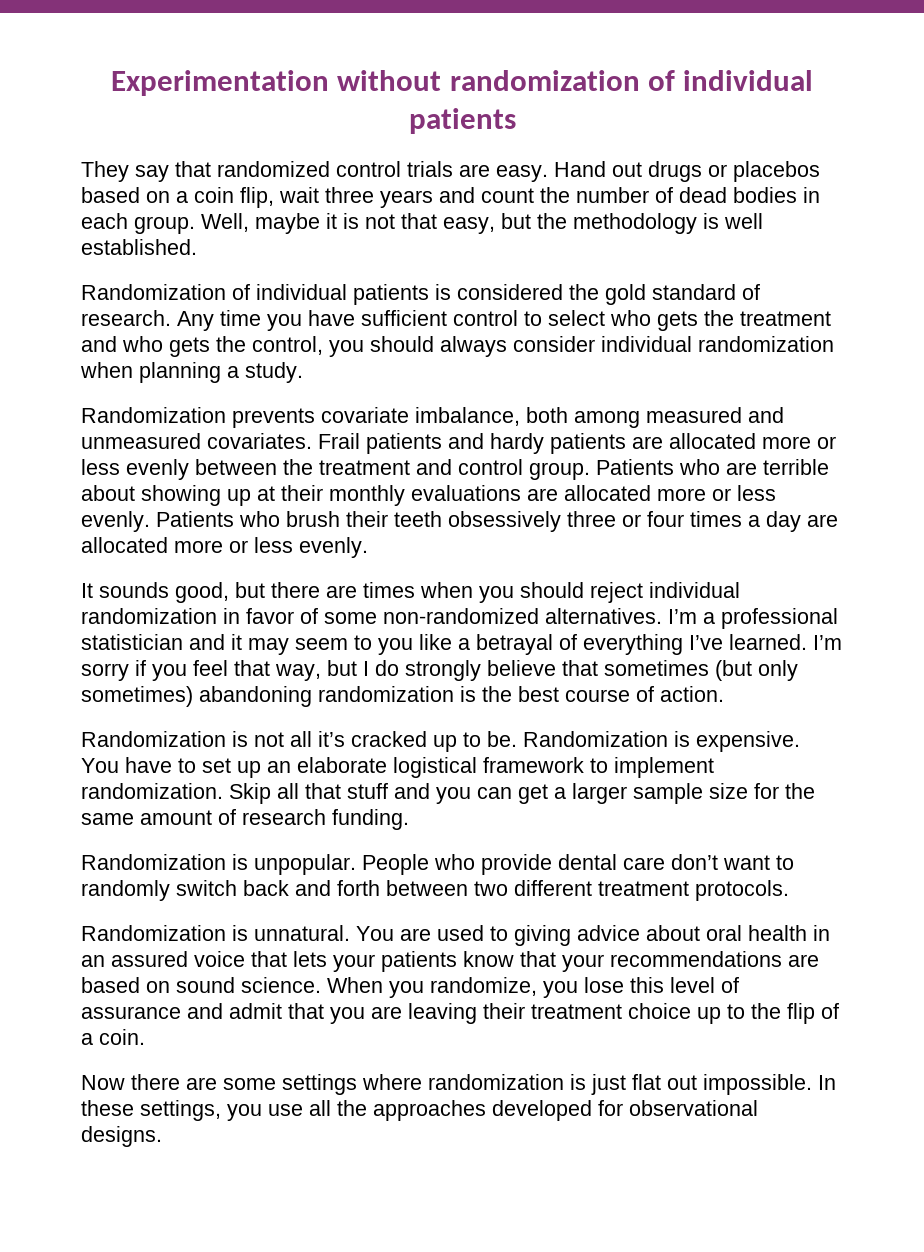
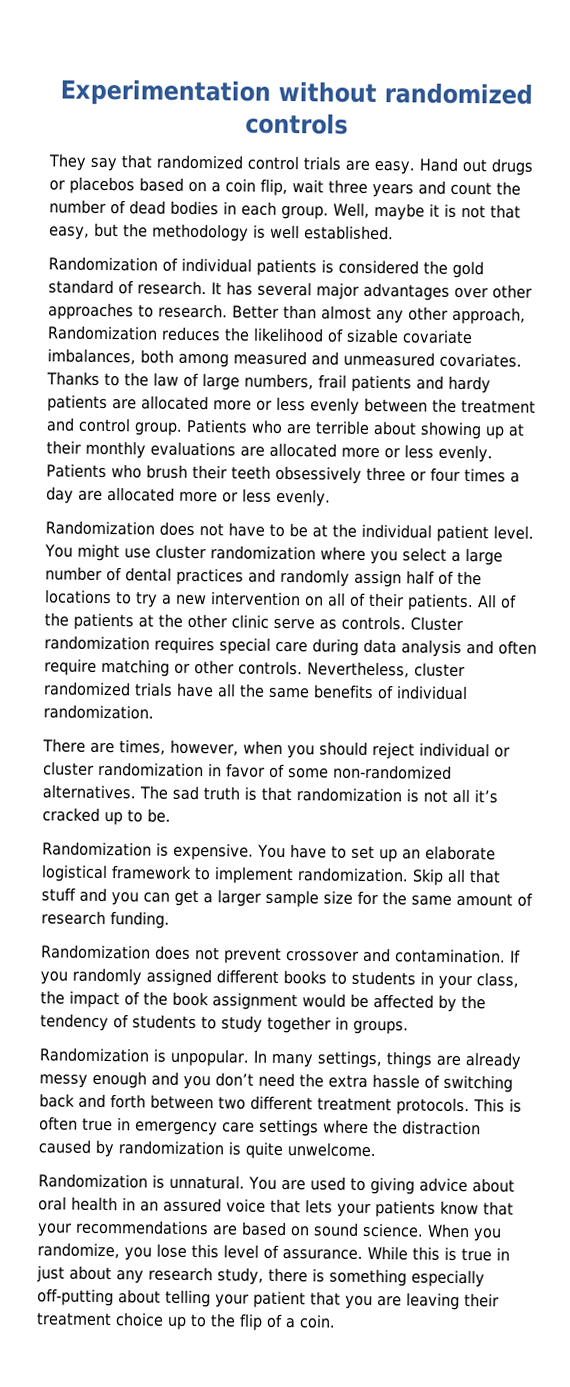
[449,70,814,91] [408,108,516,134] randomization of individual patients -> [384,83,533,105] [245,113,348,135] randomized controls
[177,310,831,331] [81,336,834,357] [80,362,303,383] [81,407,520,428] Any time you have sufficient control to select who gets the treatment and who gets the control, you should always consider individual randomization when planning a study. // Randomization prevents covariate imbalance, -> [211,281,532,301] [48,302,526,325] [47,325,473,345] [47,348,136,365] It has several major advantages over other approaches to research. Better than almost any other approach, Randomization reduces the likelihood of sizable covariate imbalances,
[318,433,360,449] Frail -> [46,371,347,391] Thanks to the law of large numbers, frail
[81,582,415,603] It sounds good, but there are times -> [45,520,534,543] [44,543,503,566] [45,566,482,588] [44,589,517,612] [44,612,463,631] [44,635,537,657] [44,658,465,678] [43,681,468,701] [43,704,154,720] [42,738,239,756] Randomization does not have to be at the individual patient level. You might use cluster randomization where you select a large number of dental practices and randomly assign half of the locations to try a new intervention on all of their patients. All of the patients at the other clinic serve as controls. Cluster randomization requires special care during data analysis and often require matching or other controls. Nevertheless, cluster randomized trials have all the same benefits of individual randomization. // There are times, however,
(740, 590) none -> [494,747,510,758] [43,761,94,776] or cluster
[668,608,838,629] [81,634,842,655] [81,660,798,681] [81,686,724,707] [81,731,226,747] I’m a professional statistician and it may seem to you like a betrayal of everything I’ve learned. I’m sorry if you feel that way, but I do strongly believe that sometimes (but only sometimes) abandoning randomization is the best course of action. // Randomization -> [139,785,402,803] The sad truth is that randomization
(517, 739) none -> (171, 815) //
[232,854,794,875] [81,880,237,901] is unpopular. People who provide dental care don’t want to randomly switch -> [155,945,521,964] [40,967,519,990] [40,990,486,1012] [40,1013,409,1035] [39,1047,522,1070] [39,1070,513,1093] does not prevent crossover and contamination. If you randomly assigned different books to students in your class, the impact of the book assignment would be affected by the tendency of students to study together in groups. // Randomization is unpopular. In many settings, things are already messy enough and you don’t need the extra hassle of switching
(789, 890) none -> [473,1098,522,1113] [39,1116,481,1137] [38,1139,376,1160] This is often true in emergency care settings where the distraction caused by randomization is quite unwelcome.
[81,1003,282,1019] assurance and admit -> [282,1245,510,1262] [36,1265,485,1288] [37,1288,306,1309] assurance. While this is true in just about any research study, there is something especially off-putting about telling your patient
[81,1074,836,1095] [81,1100,758,1121] [81,1126,162,1147] // Now there are some settings where randomization is just flat out impossible. In these settings, you use all the approaches developed for observational designs. -> (336, 1321) none

